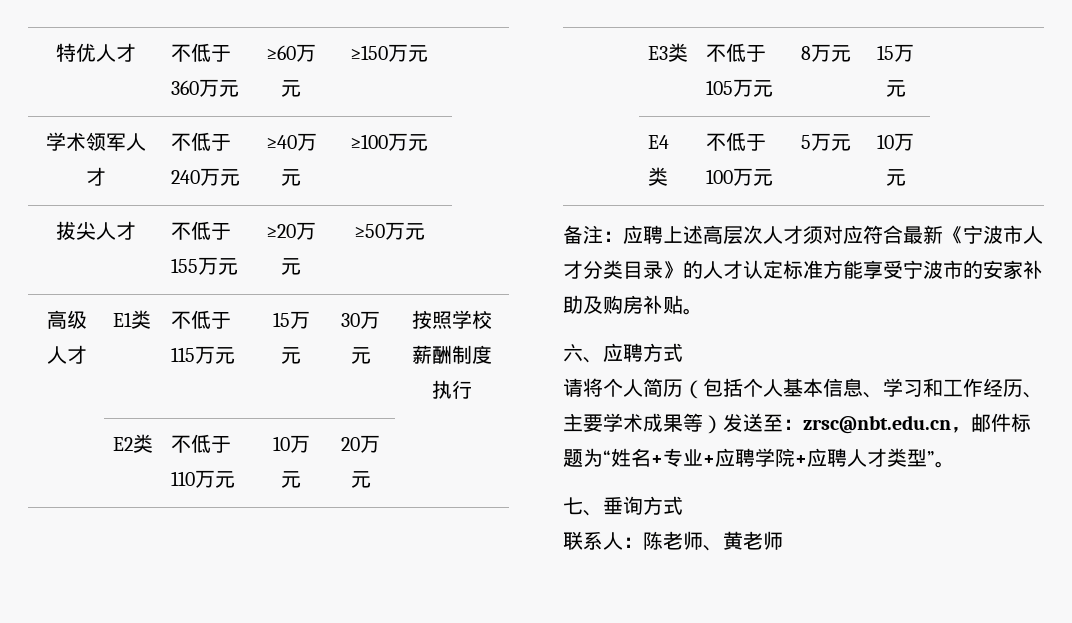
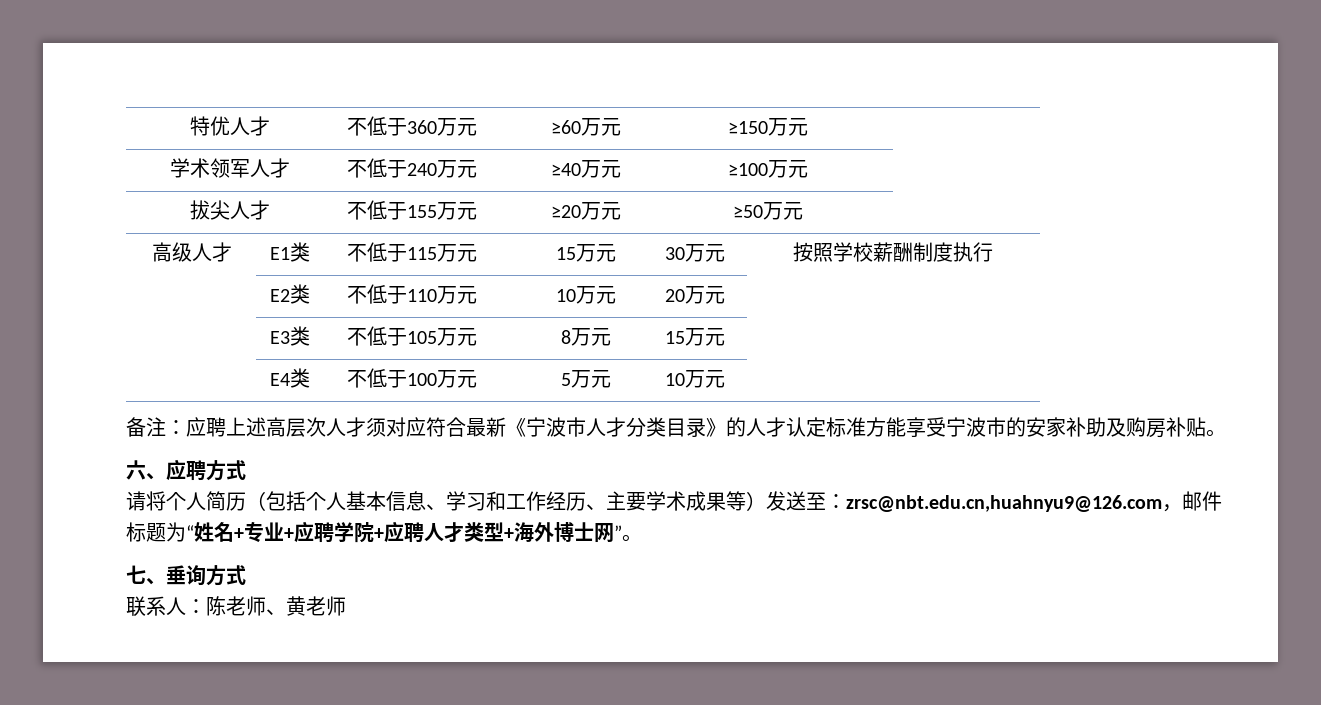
[803,415,951,434] zrsc@nbt.edu.cn -> [846,495,1162,512] zrsc@nbt.edu.cn,huahnyu9@126.com
(927, 458) none -> [504,522,614,543] +海外博士网

